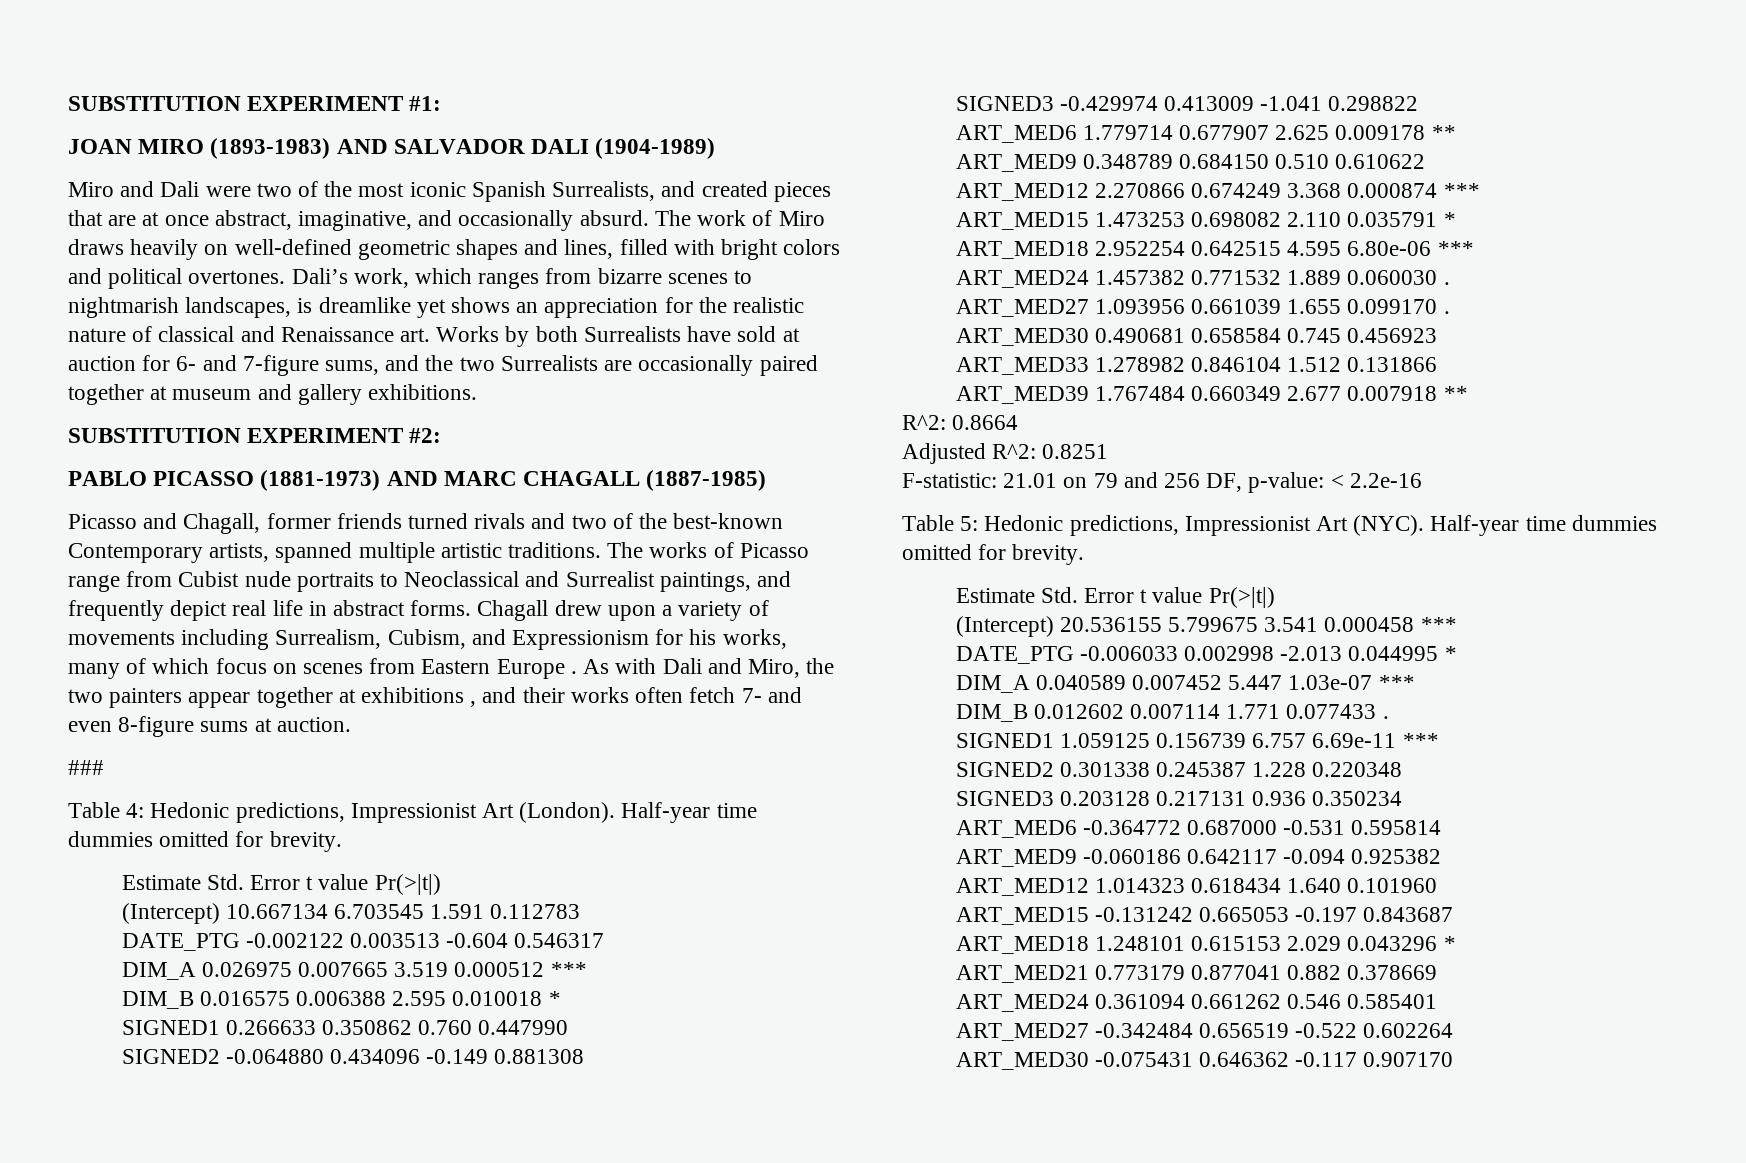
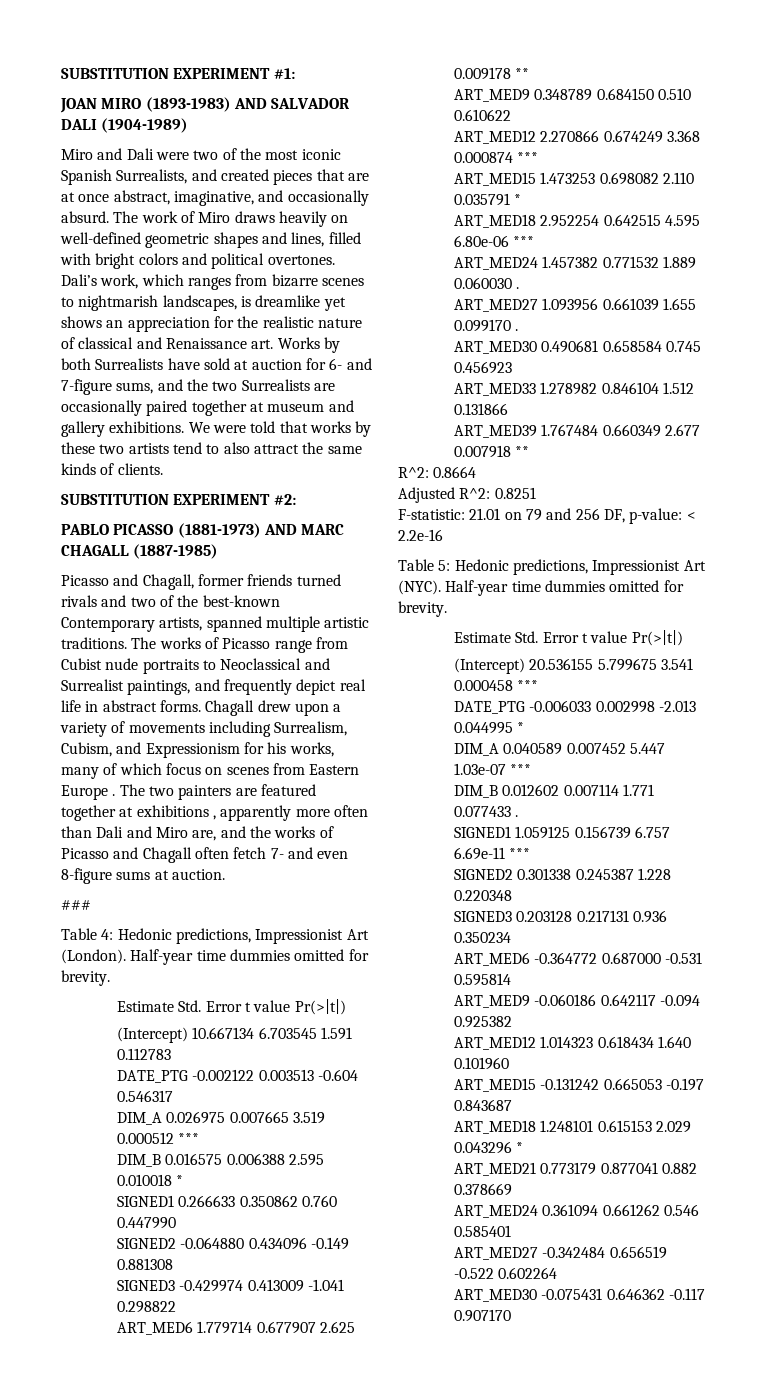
(478, 392) none -> [188,421,372,437] [61,442,362,454] [61,463,163,475] We were told that works by these two artists tend to also attract the same kinds of clients.
[583,658,835,678] [68,687,629,708] As with Dali and Miro, the two painters appear together at exhibitions , and their works -> [119,784,316,800] [61,805,368,821] [61,826,334,841] [61,847,192,863] The two painters are featured together at exhibitions , apparently more often than Dali and Miro are, and the works of Picasso and Chagall

